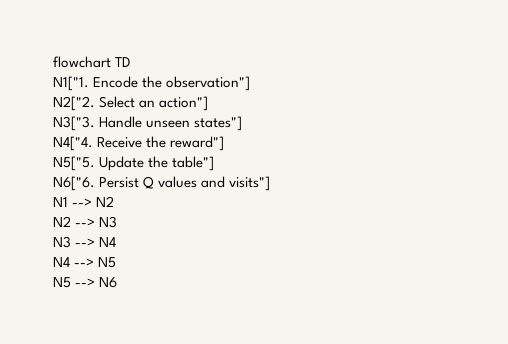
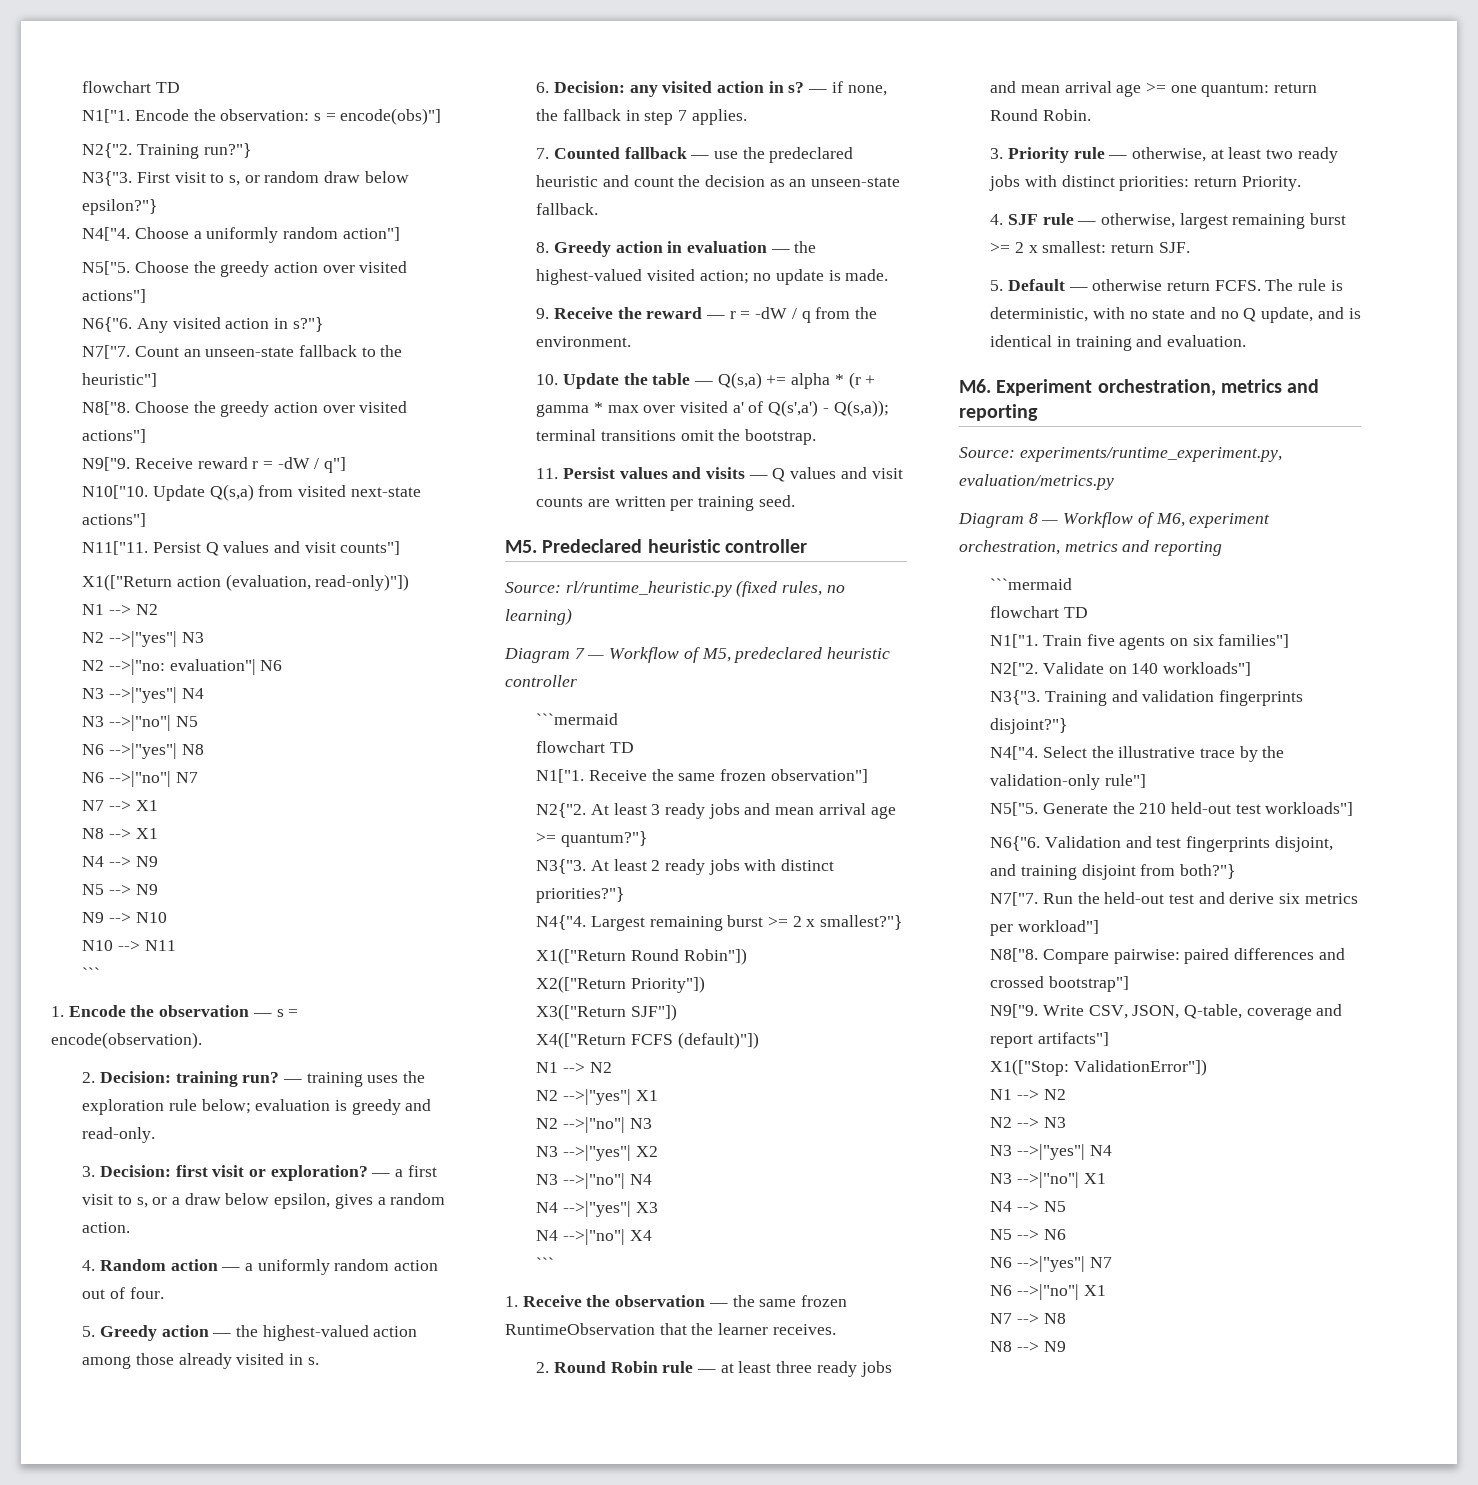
[165,76,250,91] [52,96,208,111] [52,116,242,131] [52,136,224,151] [52,156,214,171] [52,176,270,191] observation"] // N2["2. Select an action"] // N3["3. Handle unseen states"] // N4["4. Receive the reward"] // N5["5. Update the table"] // N6["6. Persist Q values and visits"] -> [220,108,442,125] [82,143,251,159] [82,171,409,186] [82,199,158,215] [82,227,400,243] [82,261,408,277] [82,289,147,303] [82,317,323,333] [82,345,403,359] [82,373,158,387] [82,401,408,417] [82,429,147,443] [82,457,347,473] [82,484,421,501] [82,513,147,527] [82,541,401,556] [82,574,410,591] [82,604,158,615] [82,631,204,647] [82,659,283,675] [82,687,204,703] [82,715,198,731] [82,743,204,759] [82,771,198,787] [82,800,158,811] [82,828,158,839] [82,856,158,867] [82,884,158,895] [82,912,167,923] [82,940,176,951] [82,967,101,979] [51,1005,299,1017] [51,1032,202,1049] [82,1071,426,1087] [82,1099,432,1115] [82,1127,156,1143] [82,1165,437,1181] [82,1193,446,1209] [82,1222,131,1233] [82,1259,439,1275] [82,1287,164,1299] [82,1325,418,1341] [82,1353,319,1369] [536,81,887,97] [536,109,747,125] [536,147,854,163] [536,175,901,187] [536,203,599,215] [536,241,817,257] [536,269,889,285] [536,307,878,323] [536,336,632,347] [536,372,876,389] [536,400,889,417] [536,429,817,445] [536,467,903,482] [536,495,795,511] [505,539,807,553] [505,580,845,597] [505,608,572,625] [504,647,891,663] [505,675,577,687] [536,713,619,725] [536,741,634,753] [536,769,868,783] [536,803,896,819] [536,831,647,847] [536,859,835,875] [536,887,625,903] [536,915,903,931] [536,948,747,965] [536,976,705,993] [536,1004,677,1021] [536,1032,759,1049] [536,1062,612,1073] [536,1089,658,1105] [536,1117,652,1133] [536,1145,658,1161] [536,1173,652,1189] [536,1201,658,1217] [536,1229,652,1245] [536,1257,555,1269] [505,1295,848,1307] [505,1323,836,1335] [536,1361,892,1377] [990,81,1318,97] [990,109,1091,121] [990,147,1338,163] [989,175,1301,191] [990,213,1347,229] [990,241,1190,253] [990,279,1343,291] [990,307,1361,323] [990,335,1247,351] [959,379,1320,396] [959,404,1038,421] [959,447,1282,462] [959,474,1114,490] [958,512,1271,528] [959,540,1223,556] [990,578,1073,590] [990,606,1088,618] [990,634,1290,650] [990,662,1252,676] [990,690,1304,706] [990,718,1068,734] [990,746,1285,762] [990,774,1146,790] [990,802,1354,816] [990,836,1333,852] [990,864,1236,880] [990,892,1358,906] [990,920,1099,936] [990,948,1345,964] [990,976,1129,992] [990,1004,1343,1020] [990,1032,1109,1048] [990,1059,1207,1076] observation: s = encode(obs)"] // N2{"2. Training run?"} // N3{"3. First visit to s, or random draw below epsilon?"} // N4["4. Choose a uniformly random action"] // N5["5. Choose the greedy action over visited actions"] // N6{"6. Any visited action in s?"} // N7["7. Count an unseen-state fallback to the heuristic"] // N8["8. Choose the greedy action over visited actions"] // N9["9. Receive reward r = -dW / q"] // N10["10. Update Q(s,a) from visited next-state actions"] // N11["11. Persist Q values and visit counts"] // X1(["Return action (evaluation, read-only)"]) // N1 --> N2 // N2 -->|"yes"| N3 // N2 -->|"no: evaluation"| N6 // N3 -->|"yes"| N4 // N3 -->|"no"| N5 // N6 -->|"yes"| N8 // N6 -->|"no"| N7 // N7 --> X1 // N8 --> X1 // N4 --> N9 // N5 --> N9 // N9 --> N10 // N10 --> N11 // ``` // 1. Encode the observation — s = encode(observation). // 2. Decision: training run? — training uses the exploration rule below; evaluation is greedy and read-only. // 3. Decision: first visit or exploration? — a first visit to s, or a draw below epsilon, gives a random action. // 4. Random action — a uniformly random action out of four. // 5. Greedy action — the highest-valued action among those already visited in s. // 6. Decision: any visited action in s? — if none, the fallback in step 7 applies. // 7. Counted fallback — use the predeclared heuristic and count the decision as an unseen-state fallback. // 8. Greedy action in evaluation — the highest-valued visited action; no update is made. // 9. Receive the reward — r = -dW / q from the environment. // 10. Update the table — Q(s,a) += alpha * (r + gamma * max over visited a' of Q(s',a') - Q(s,a)); terminal transitions omit the bootstrap. // 11. Persist values and visits — Q values and visit counts are written per training seed. // M5. Predeclared heuristic controller // Source: rl/runtime_heuristic.py (fixed rules, no learning) // Diagram 7 — Workflow of M5, predeclared heuristic controller // ```mermaid // flowchart TD // N1["1. Receive the same frozen observation"] // N2{"2. At least 3 ready jobs and mean arrival age >= quantum?"} // N3{"3. At least 2 ready jobs with distinct priorities?"} // N4{"4. Largest remaining burst >= 2 x smallest?"} // X1(["Return Round Robin"]) // X2(["Return Priority"]) // X3(["Return SJF"]) // X4(["Return FCFS (default)"]) // N1 --> N2 // N2 -->|"yes"| X1 // N2 -->|"no"| N3 // N3 -->|"yes"| X2 // N3 -->|"no"| N4 // N4 -->|"yes"| X3 // N4 -->|"no"| X4 // ``` // 1. Receive the observation — the same frozen RuntimeObservation that the learner receives. // 2. Round Robin rule — at least three ready jobs and mean arrival age >= one quantum: return Round Robin. // 3. Priority rule — otherwise, at least two ready jobs with distinct priorities: return Priority. // 4. SJF rule — otherwise, largest remaining burst >= 2 x smallest: return SJF. // 5. Default — otherwise return FCFS. The rule is deterministic, with no state and no Q update, and is identical in training and evaluation. // M6. Experiment orchestration, metrics and reporting // Source: experiments/runtime_experiment.py, evaluation/metrics.py // Diagram 8 — Workflow of M6, experiment orchestration, metrics and reporting // ```mermaid // flowchart TD // N1["1. Train five agents on six families"] // N2["2. Validate on 140 workloads"] // N3{"3. Training and validation fingerprints disjoint?"} // N4["4. Select the illustrative trace by the validation-only rule"] // N5["5. Generate the 210 held-out test workloads"] // N6{"6. Validation and test fingerprints disjoint, and training disjoint from both?"} // N7["7. Run the held-out test and derive six metrics per workload"] // N8["8. Compare pairwise: paired differences and crossed bootstrap"] // N9["9. Write CSV, JSON, Q-table, coverage and report artifacts"] // X1(["Stop: ValidationError"])
[74,237,116,247] --> N4 -> [1016,1144,1112,1160] [990,1172,1106,1188] -->|"yes"| N4 // N3 -->|"no"| X1
(117, 282) none -> [990,1256,1112,1272] [990,1284,1106,1300] [990,1313,1066,1324] [990,1341,1066,1352] // N6 -->|"yes"| N7 // N6 -->|"no"| X1 // N7 --> N8 // N8 --> N9

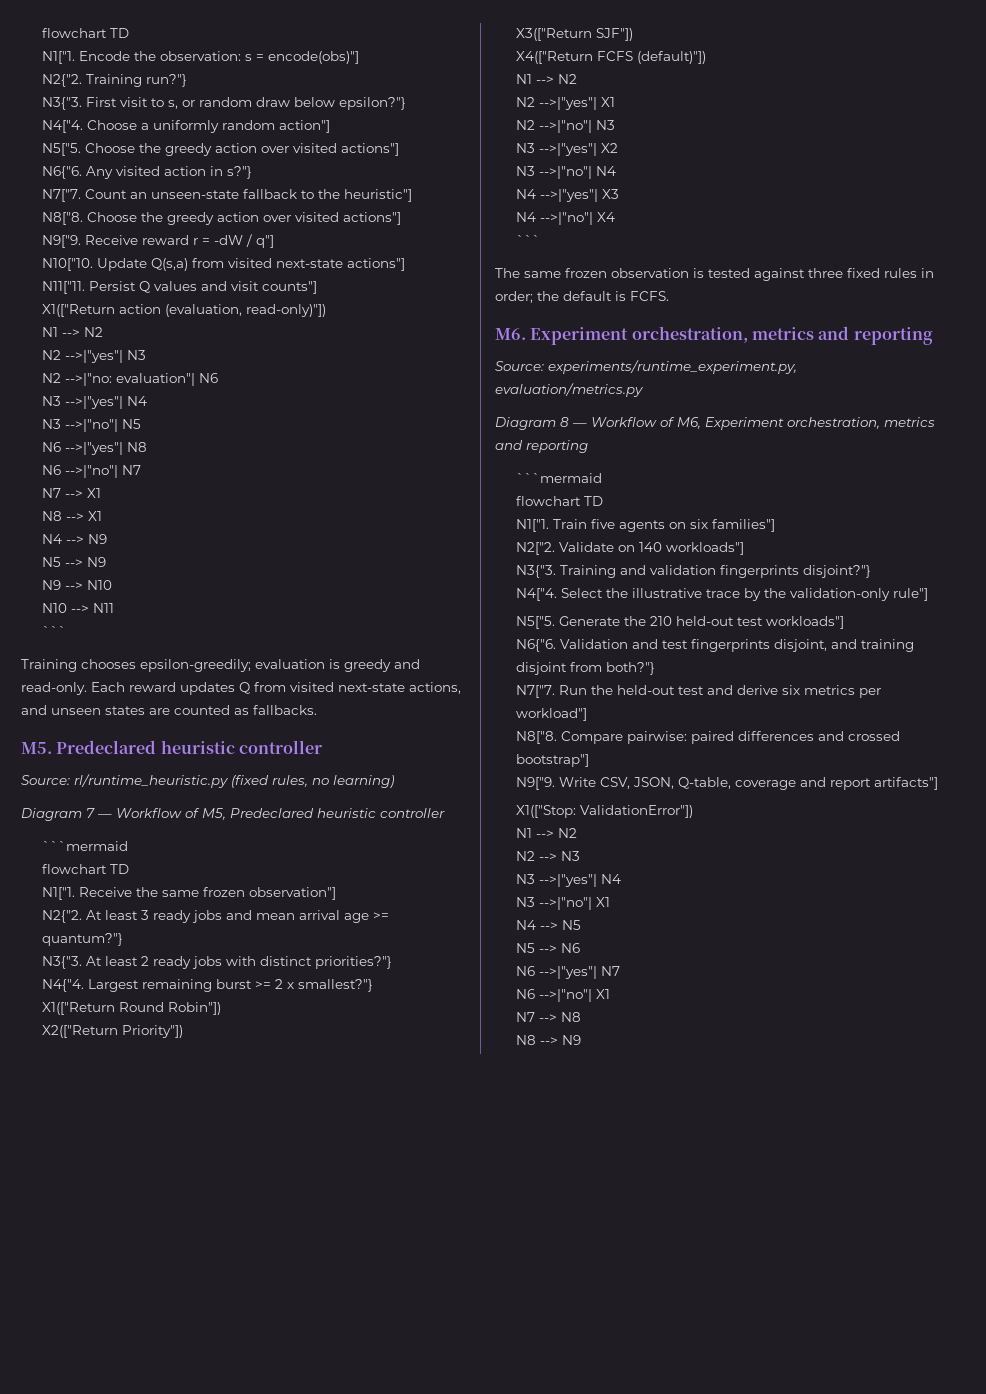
[51,1005,299,1017] [51,1032,202,1049] [82,1071,426,1087] [82,1099,251,1115] 1. Encode the observation — s = encode(observation). // 2. Decision: training run? — training uses the exploration rule below; -> [21,659,251,672] Training chooses epsilon-greedily;
[82,1165,437,1181] [82,1193,446,1209] [82,1222,131,1233] [82,1259,439,1275] [82,1287,164,1299] [82,1325,418,1341] [82,1353,319,1369] [536,81,887,97] [536,109,747,125] [536,147,854,163] [536,175,901,187] [536,203,599,215] [536,241,817,257] [536,269,889,285] [536,307,878,323] [536,336,632,347] [536,372,876,389] [536,400,889,417] [536,429,817,445] [536,467,903,482] [536,495,795,511] // 3. Decision: first visit or exploration? — a first visit to s, or a draw below epsilon, gives a random action. // 4. Random action — a uniformly random action out of four. // 5. Greedy action — the highest-valued action among those already visited in s. // 6. Decision: any visited action in s? — if none, the fallback in step 7 applies. // 7. Counted fallback — use the predeclared heuristic and count the decision as an unseen-state fallback. // 8. Greedy action in evaluation — the highest-valued visited action; no update is made. // 9. Receive the reward — r = -dW / q from the environment. // 10. Update the table — Q(s,a) += alpha * (r + gamma * max over visited a' of Q(s',a') - Q(s,a)); terminal transitions omit the bootstrap. // 11. Persist values and visits — Q values and visit counts are written per training seed. -> [91,682,461,695] [21,705,317,715] Each reward updates Q from visited next-state actions, and unseen states are counted as fallbacks.
[733,647,823,663] predeclared -> [230,808,314,818] Predeclared
[505,1295,848,1307] [505,1323,836,1335] [536,1361,892,1377] [990,81,1318,97] [990,109,1091,121] [990,147,1338,163] [989,175,1301,191] [990,213,1347,229] [990,241,1190,253] [990,279,1343,291] [990,307,1361,323] [990,335,1247,351] 1. Receive the observation — the same frozen RuntimeObservation that the learner receives. // 2. Round Robin rule — at least three ready jobs and mean arrival age >= one quantum: return Round Robin. // 3. Priority rule — otherwise, at least two ready jobs with distinct priorities: return Priority. // 4. SJF rule — otherwise, largest remaining burst >= 2 x smallest: return SJF. // 5. Default — otherwise return FCFS. The rule is deterministic, with no state and no Q update, and is identical in training and evaluation. -> [495,268,934,281] [495,291,669,303] The same frozen observation is tested against three fixed rules in order; the default is FCFS.
[1189,513,1271,528] experiment -> [705,417,784,430] Experiment

